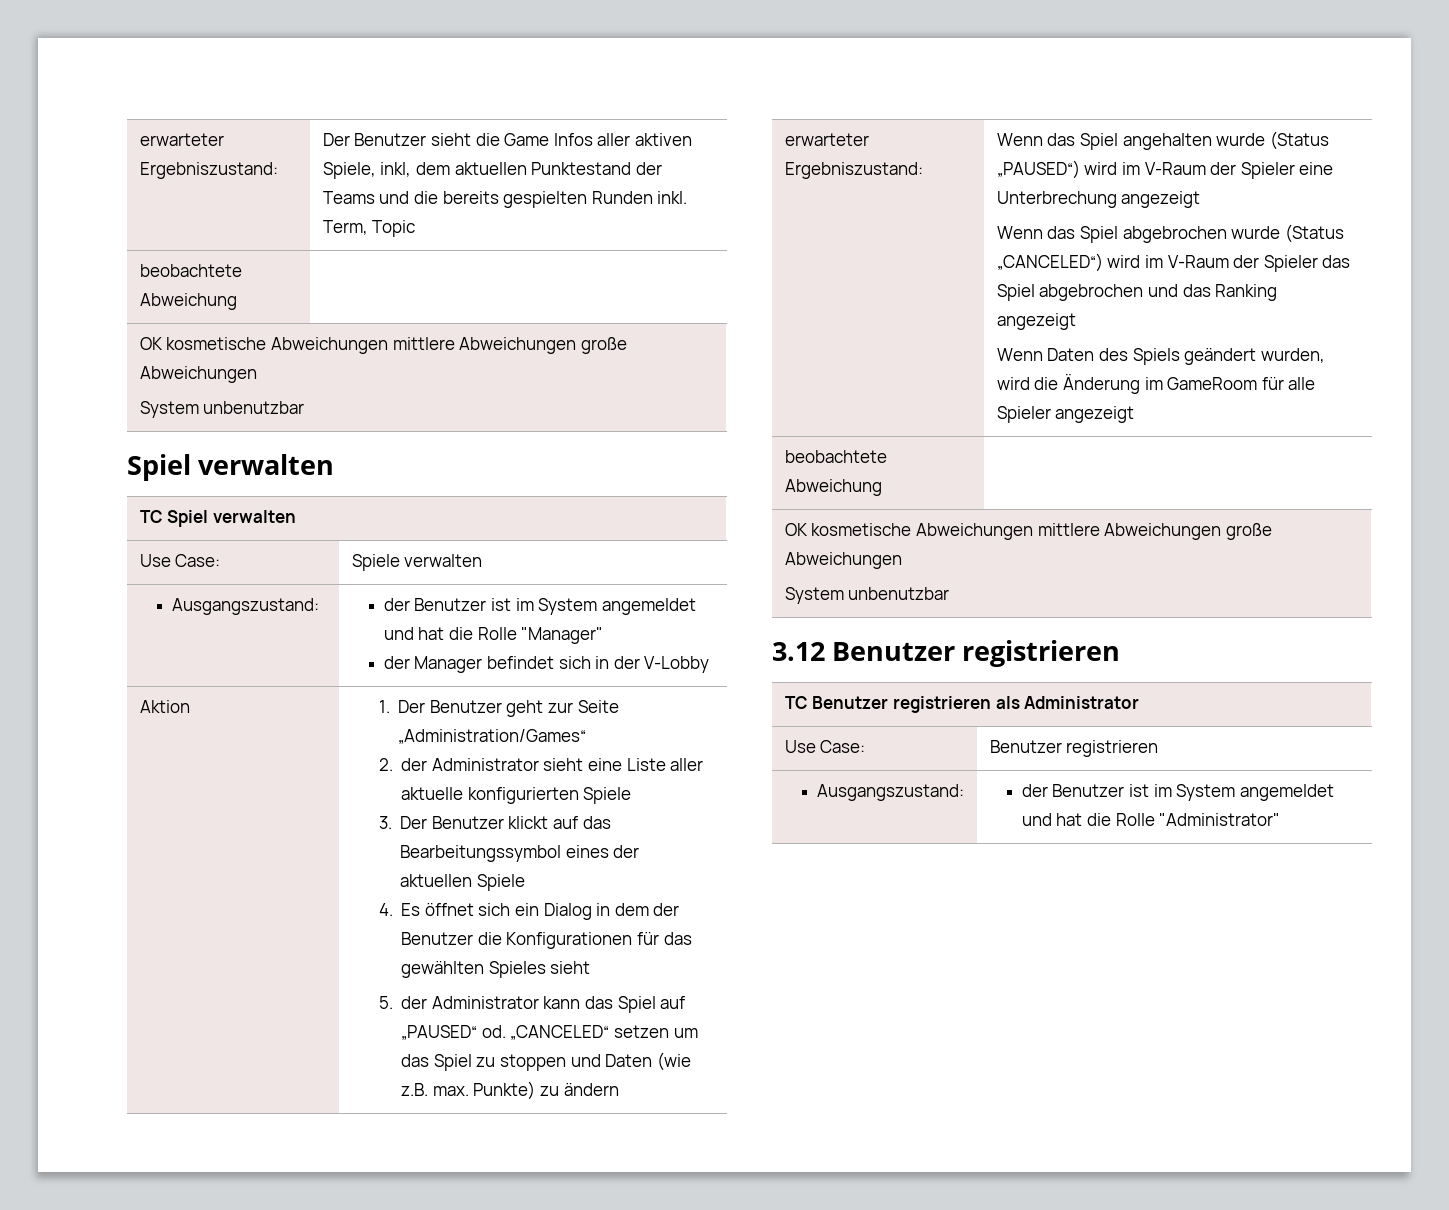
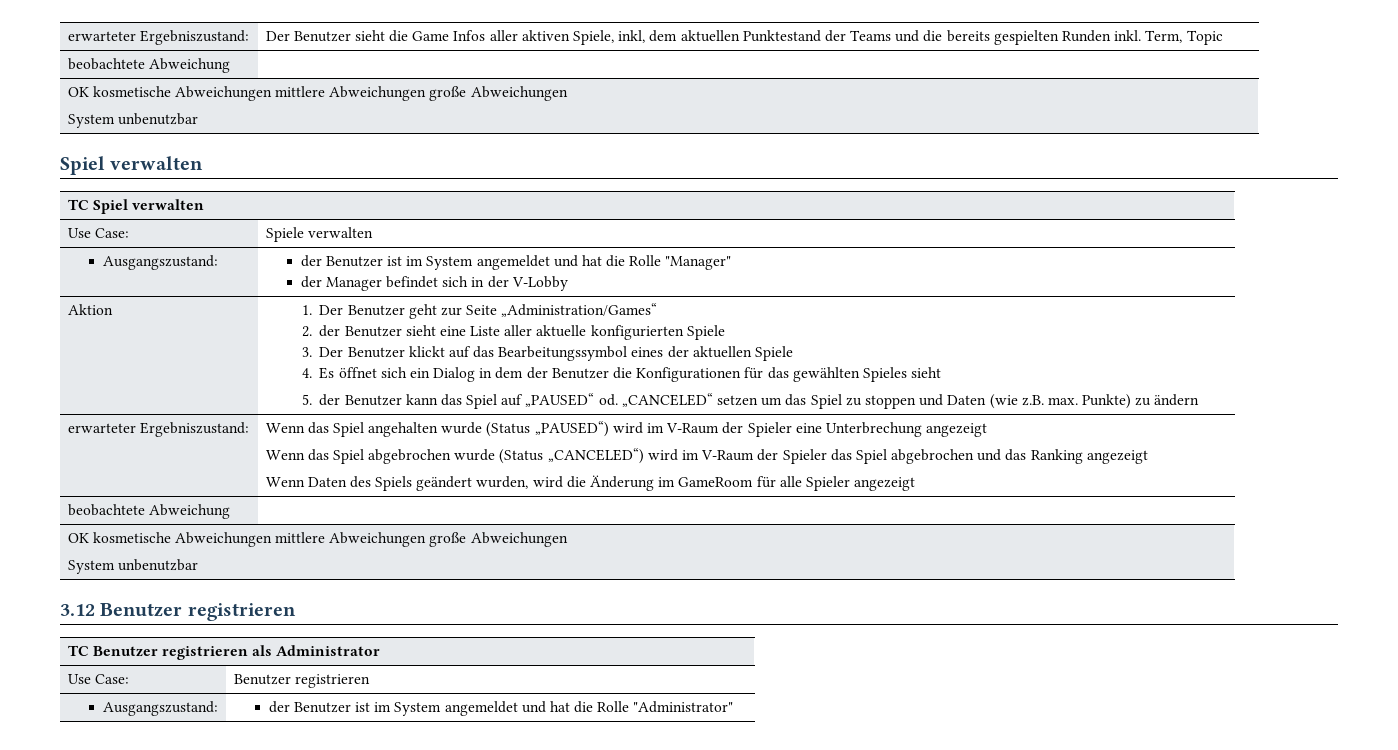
[431,758,539,771] Administrator -> [344,326,402,337] Benutzer
[431,996,539,1009] Administrator -> [344,395,402,406] Benutzer

